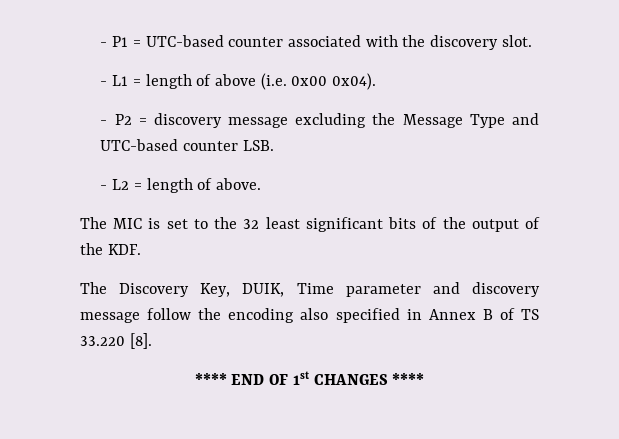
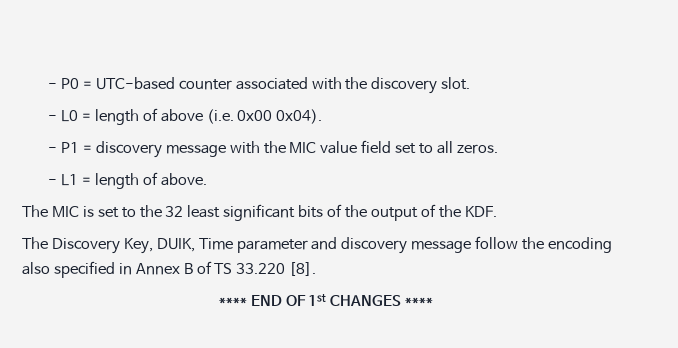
[100,36,129,47] - P1 -> [48,78,79,89] - P0
[112,75,129,86] L1 -> [60,110,78,122] L0
[114,114,132,125] P2 -> [60,142,79,153] P1
[295,113,539,128] [100,139,274,151] [100,179,130,190] excluding the Message Type and UTC-based counter LSB. // - L2 -> [229,140,498,154] [48,174,78,186] with the MIC value field set to all zeros. // - L1

